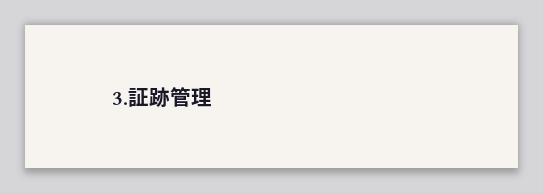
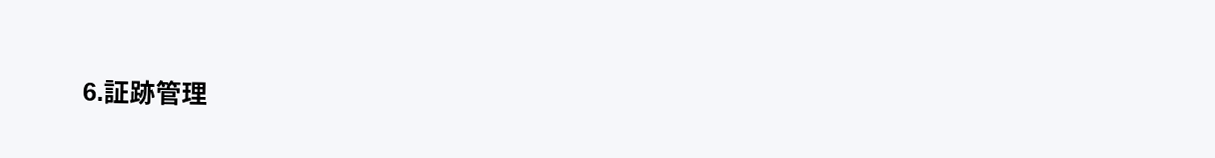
[112,92,128,105] 3. -> [82,82,104,101] 6.

